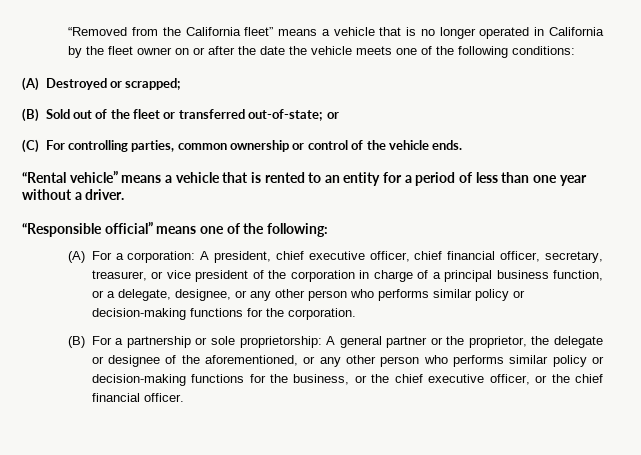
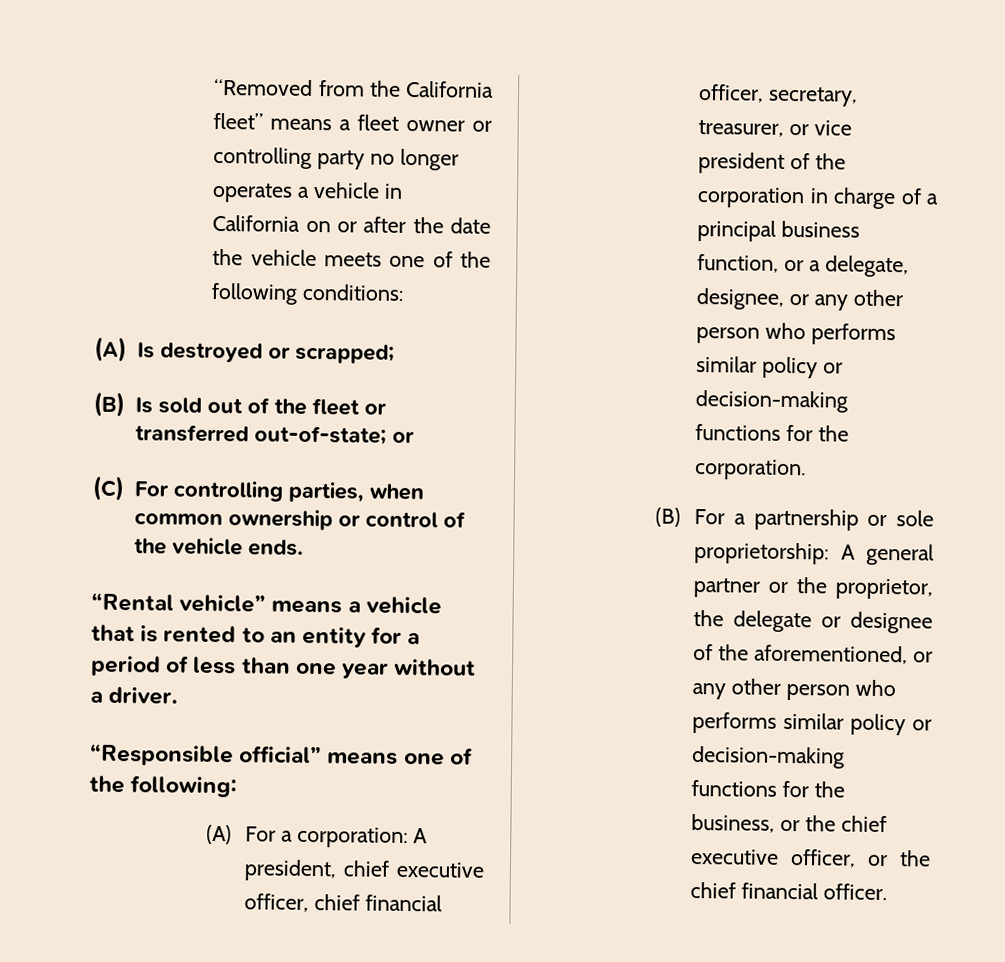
[333,27,604,39] [68,46,173,58] vehicle that is no longer operated in California by the fleet owner -> [357,114,492,132] [213,146,459,171] [212,182,403,203] [212,214,301,232] fleet owner or controlling party no longer operates a vehicle in California
[45,78,107,90] Destroyed -> [136,342,263,363] Is destroyed
[45,109,70,119] Sold -> [134,397,202,414] Is sold
(175, 146) none -> [368,483,424,501] when

